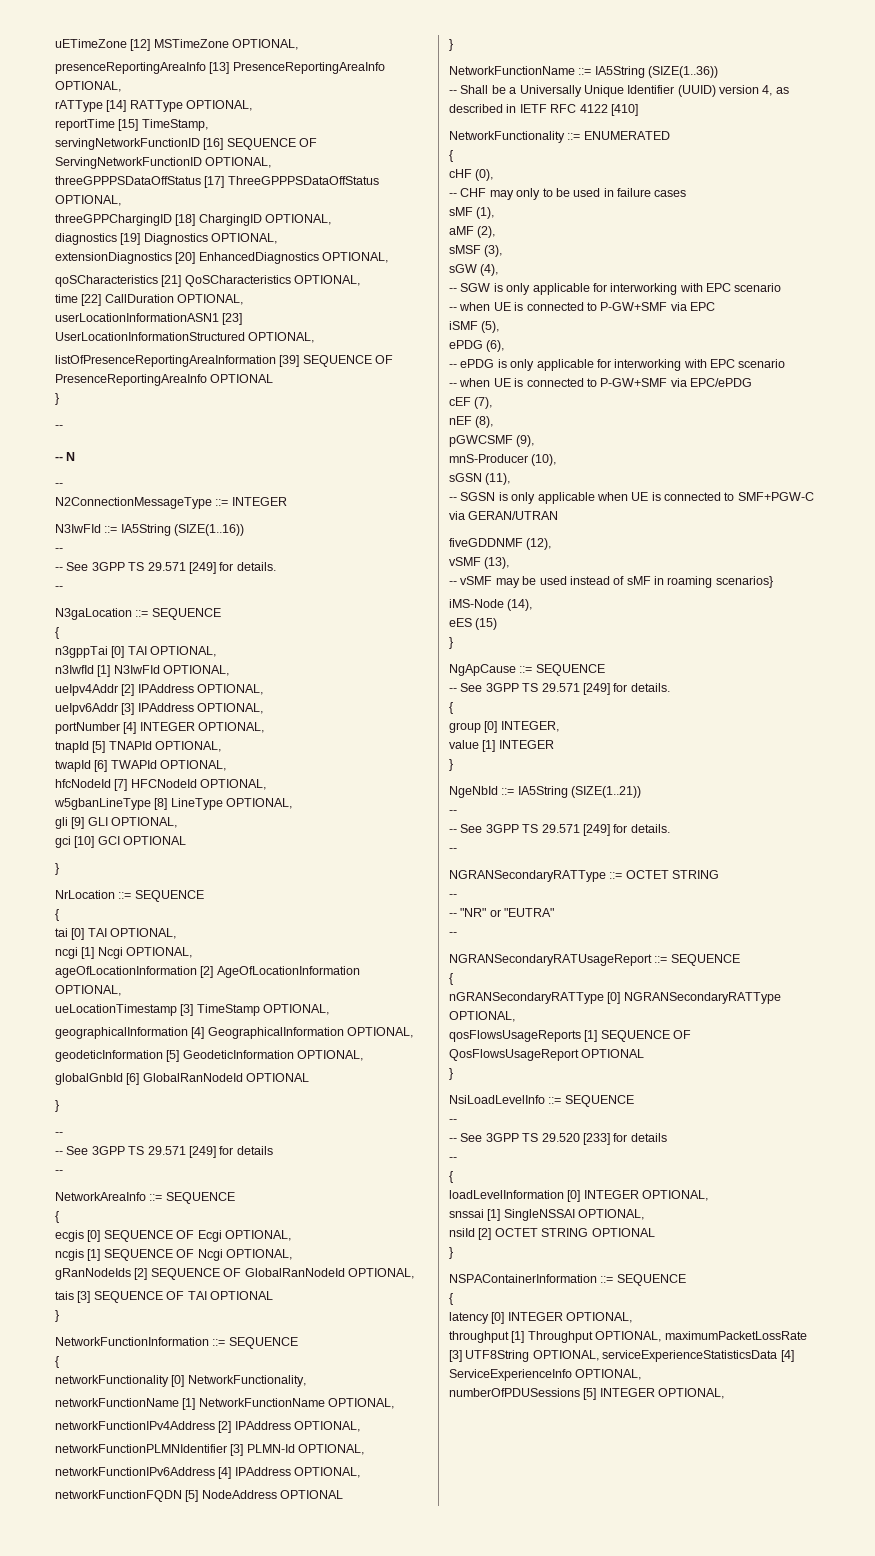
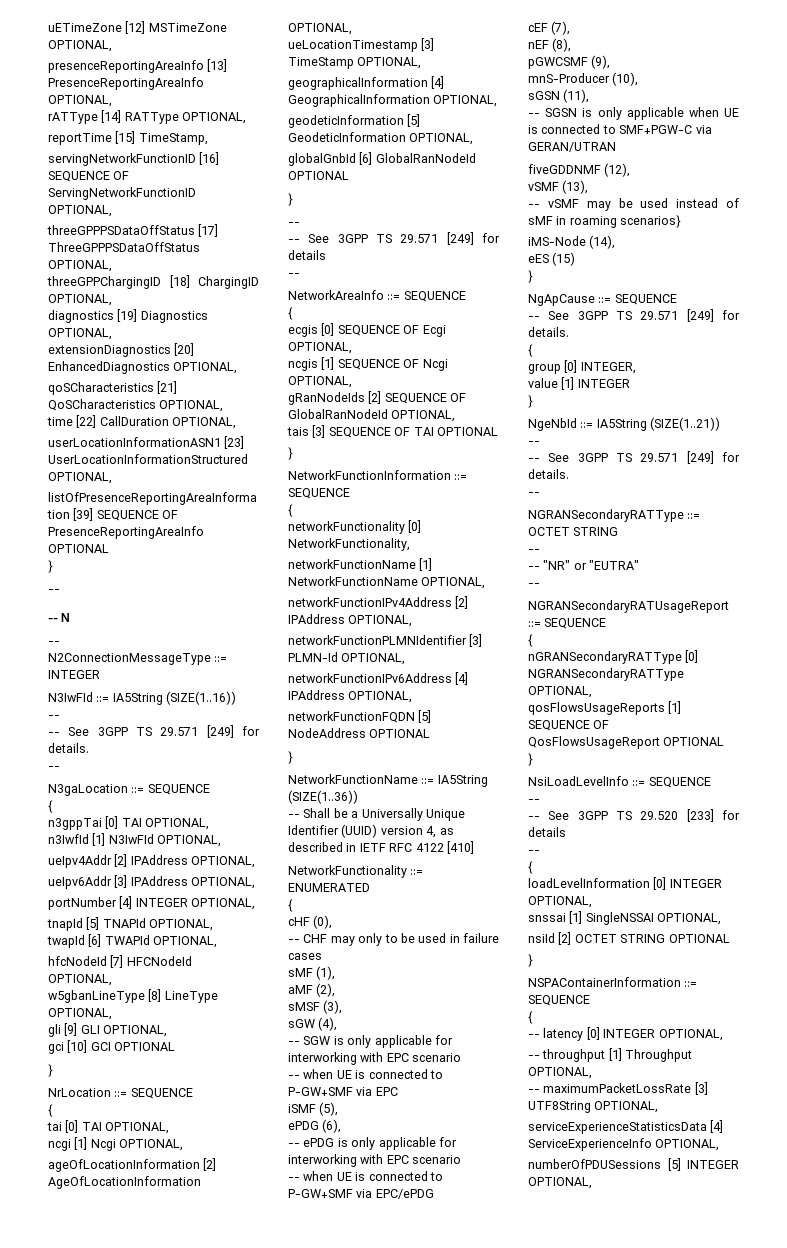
(453, 1299) none -> [528,1034,540,1038] --
(633, 1317) none -> [528,1055,540,1059] --
(662, 1336) none -> [528,1089,540,1093] // --
(599, 1355) none -> (659, 1107) //

